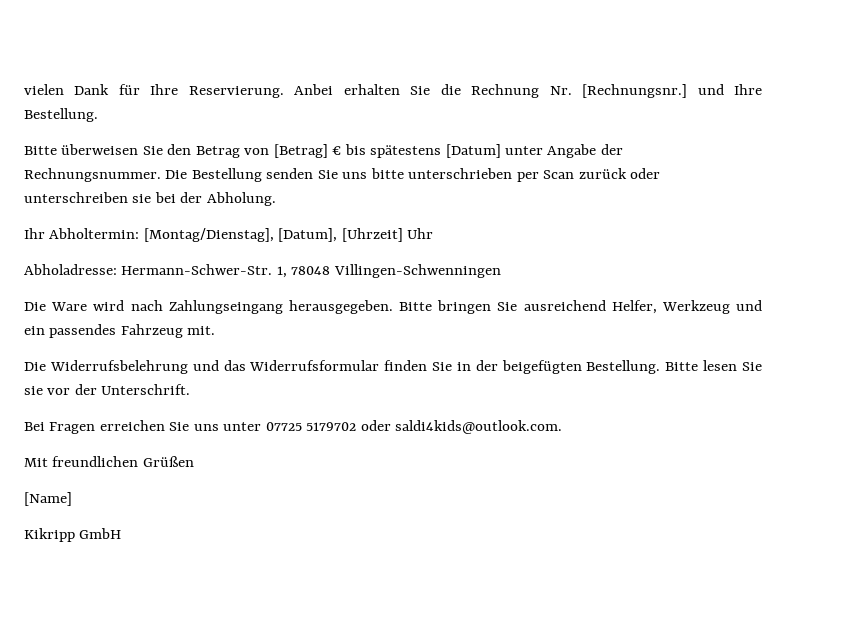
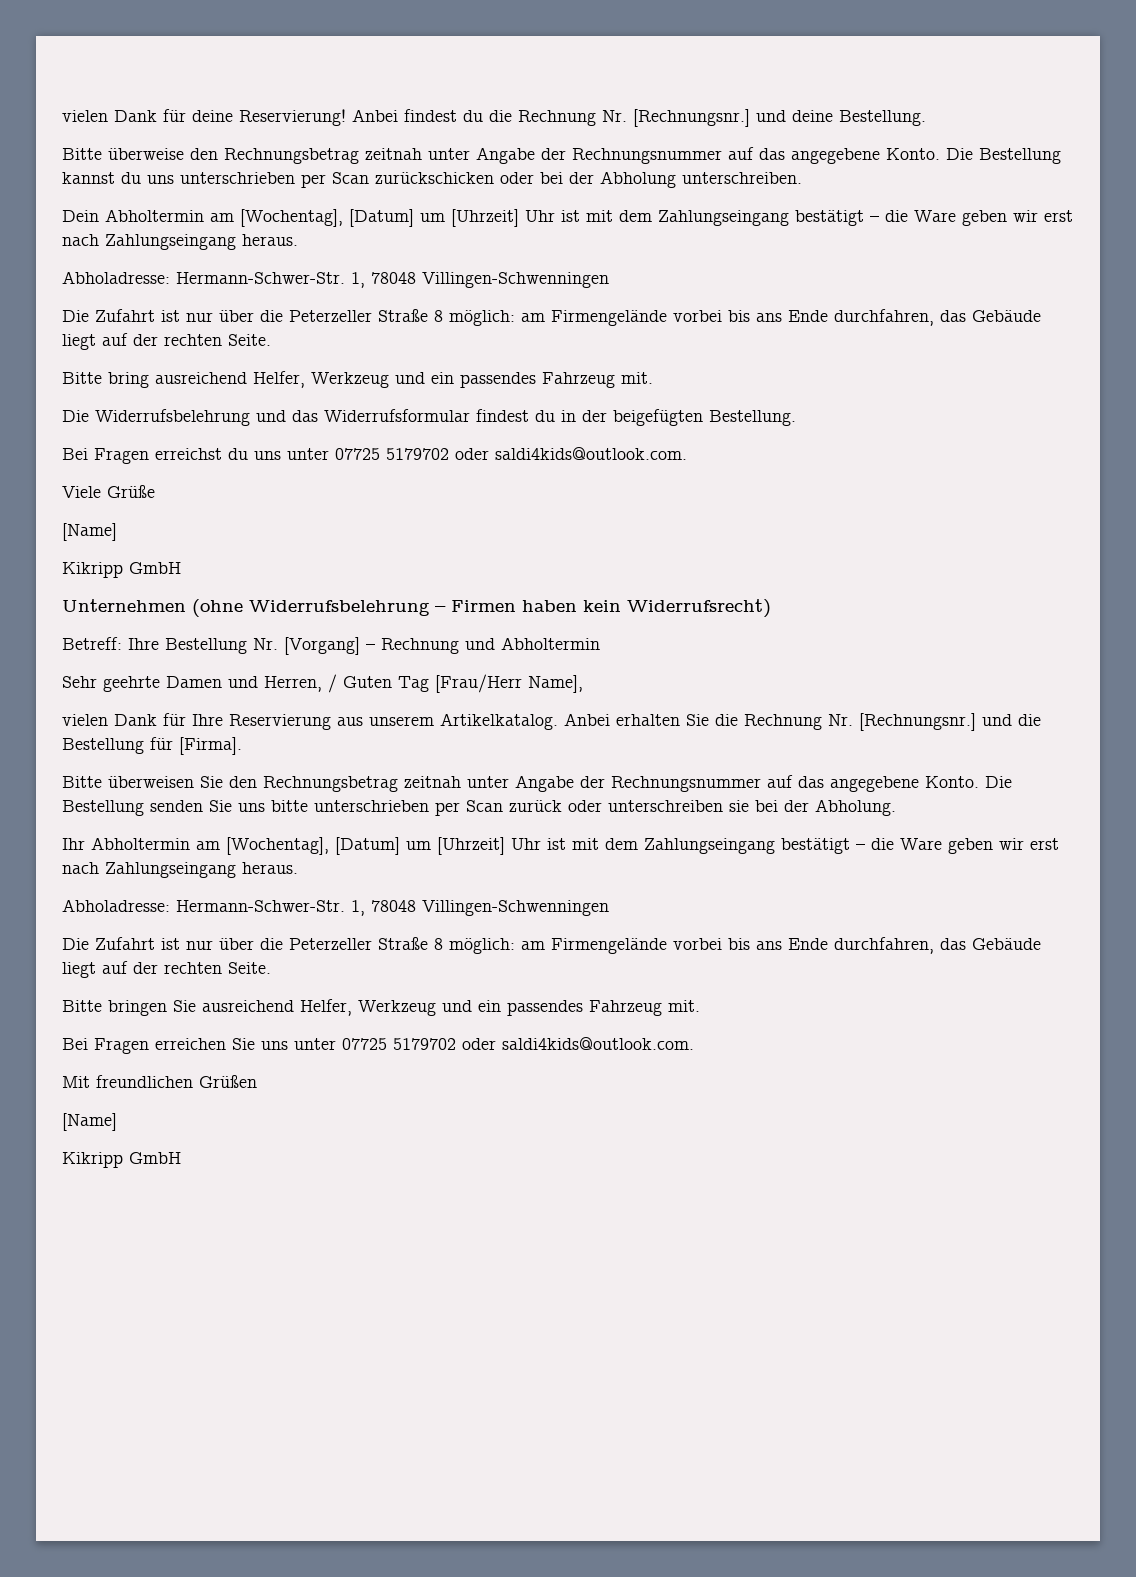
[24,84,284,98] vielen Dank für Ihre Reservierung. -> [62,109,926,127] [62,147,1061,164] [62,171,802,188] [62,209,1073,227] [62,234,298,250] [62,271,609,288] [62,309,1041,326] [62,333,271,350] [62,371,653,388] [62,409,796,426] [62,447,687,464] [62,485,155,498] [62,523,117,541] [62,562,181,578] [62,599,771,618] [62,637,600,655] [62,674,583,693] [62,713,558,730] vielen Dank für deine Reservierung! Anbei findest du die Rechnung Nr. [Rechnungsnr.] und deine Bestellung. // Bitte überweise den Rechnungsbetrag zeitnah unter Angabe der Rechnungsnummer auf das angegebene Konto. Die Bestellung kannst du uns unterschrieben per Scan zurückschicken oder bei der Abholung unterschreiben. // Dein Abholtermin am [Wochentag], [Datum] um [Uhrzeit] Uhr ist mit dem Zahlungseingang bestätigt – die Ware geben wir erst nach Zahlungseingang heraus. // Abholadresse: Hermann-Schwer-Str. 1, 78048 Villingen-Schwenningen // Die Zufahrt ist nur über die Peterzeller Straße 8 möglich: am Firmengelände vorbei bis ans Ende durchfahren, das Gebäude liegt auf der rechten Seite. // Bitte bring ausreichend Helfer, Werkzeug und ein passendes Fahrzeug mit. // Die Widerrufsbelehrung und das Widerrufsformular findest du in der beigefügten Bestellung. // Bei Fragen erreichst du uns unter 07725 5179702 oder saldi4kids@outlook.com. // Viele Grüße // [Name] // Kikripp GmbH // Unternehmen (ohne Widerrufsbelehrung – Firmen haben kein Widerrufsrecht) // Betreff: Ihre Bestellung Nr. [Vorgang] – Rechnung und Abholtermin // Sehr geehrte Damen und Herren, / Guten Tag [Frau/Herr Name], // vielen Dank für Ihre Reservierung aus unserem Artikelkatalog.
[734,84,762,95] [24,108,98,122] Ihre Bestellung. -> [1018,714,1041,726] [62,737,242,755] die Bestellung für [Firma].
[195,144,623,158] [24,168,161,182] Betrag von [Betrag] € bis spätestens [Datum] unter Angabe der Rechnungsnummer. -> [263,775,979,792] Rechnungsbetrag zeitnah unter Angabe der Rechnungsnummer auf das angegebene Konto.
[49,228,434,242] [24,264,501,278] [24,300,393,314] Abholtermin: [Montag/Dienstag], [Datum], [Uhrzeit] Uhr // Abholadresse: Hermann-Schwer-Str. 1, 78048 Villingen-Schwenningen // Die Ware wird nach Zahlungseingang herausgegeben. -> [91,837,1059,855] [62,862,298,878] [62,899,609,916] [62,937,1041,954] [62,961,271,978] Abholtermin am [Wochentag], [Datum] um [Uhrzeit] Uhr ist mit dem Zahlungseingang bestätigt – die Ware geben wir erst nach Zahlungseingang heraus. // Abholadresse: Hermann-Schwer-Str. 1, 78048 Villingen-Schwenningen // Die Zufahrt ist nur über die Peterzeller Straße 8 möglich: am Firmengelände vorbei bis ans Ende durchfahren, das Gebäude liegt auf der rechten Seite. //
[24,360,762,374] [24,384,191,395] // Die Widerrufsbelehrung und das Widerrufsformular finden Sie in der beigefügten Bestellung. Bitte lesen Sie sie vor der Unterschrift. -> (700, 1006) none

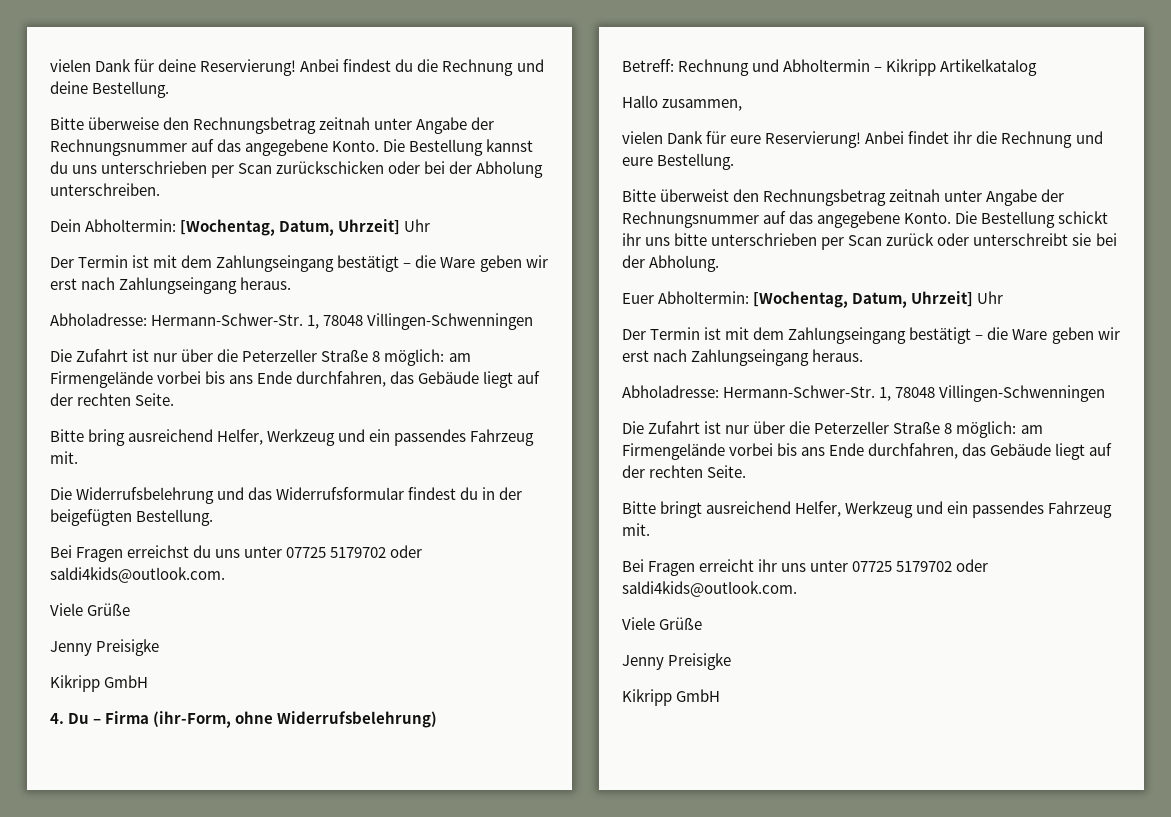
[602,109,750,127] Nr. [Rechnungsnr.] -> (514, 67) none
[105,209,555,227] Abholtermin am [Wochentag], [Datum] um [Uhrzeit] Uhr -> [85,219,431,236] [50,255,129,268] Abholtermin: [Wochentag, Datum, Uhrzeit] Uhr // Der Termin
[62,523,117,541] [Name] -> [50,639,160,656] Jenny Preisigke
[62,599,771,618] [62,637,600,655] [62,674,583,693] [62,713,1041,731] [62,737,242,755] [62,776,223,788] Unternehmen (ohne Widerrufsbelehrung – Firmen haben kein Widerrufsrecht) // Betreff: Ihre Bestellung Nr. [Vorgang] – Rechnung und Abholtermin // Sehr geehrte Damen und Herren, / Guten Tag [Frau/Herr Name], // vielen Dank für Ihre Reservierung aus unserem Artikelkatalog. Anbei erhalten Sie die Rechnung Nr. [Rechnungsnr.] und die Bestellung für [Firma]. // Bitte überweisen Sie -> [50,711,438,728] [622,59,1038,76] [622,95,743,111] [622,131,1103,148] [622,153,735,170] [622,189,730,202] 4. Du – Firma (ihr-Form, ohne Widerrufsbelehrung) // Betreff: Rechnung und Abholtermin – Kikripp Artikelkatalog // Hallo zusammen, // vielen Dank für eure Reservierung! Anbei findet ihr die Rechnung und eure Bestellung. // Bitte überweist
[150,800,232,812] senden Sie -> [1058,211,1109,224] [622,233,641,246] schickt ihr
[608,800,723,812] unterschreiben -> [973,233,1069,246] unterschreibt
[62,837,541,855] Ihr Abholtermin am [Wochentag], [Datum] um [Uhrzeit] Uhr -> [622,291,1004,308] [622,327,701,340] Euer Abholtermin: [Wochentag, Datum, Uhrzeit] Uhr // Der Termin
[108,1000,196,1016] bringen Sie -> [660,501,703,518] bringt
[155,1037,694,1050] [62,1075,257,1088] [62,1113,117,1131] erreichen Sie uns unter 07725 5179702 oder saldi4kids@outlook.com. // Mit freundlichen Grüßen // [Name] -> [699,559,989,572] [622,581,797,597] [622,617,703,630] [622,653,732,670] erreicht ihr uns unter 07725 5179702 oder saldi4kids@outlook.com. // Viele Grüße // Jenny Preisigke

